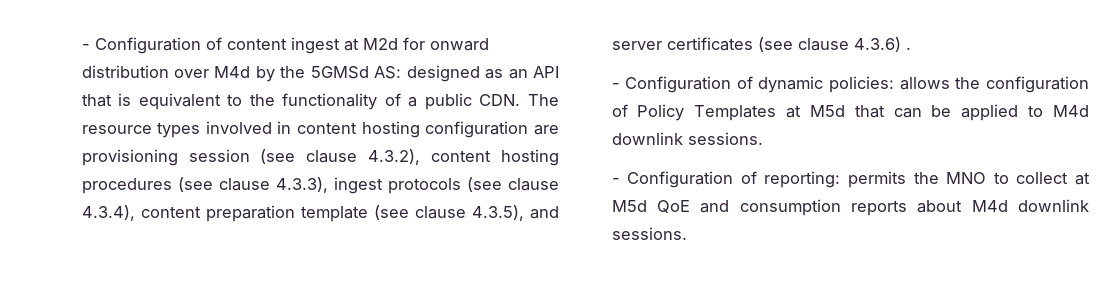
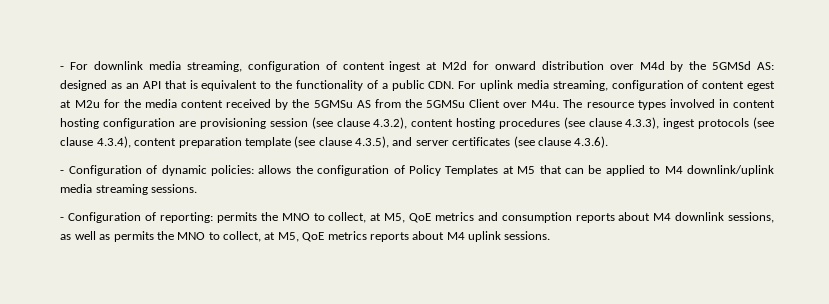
[81,37,201,54] - Configuration -> [60,61,320,72] - For downlink media streaming, configuration
(521, 100) none -> [458,80,776,91] [60,99,560,110] For uplink media streaming, configuration of content egest at M2u for the media content received by the 5GMSu AS from the 5GMSu Client over M4u.
[853,37,911,52] 4.3.6) . -> [574,136,609,148] 4.3.6).
[809,105,845,117] M5d -> [517,166,536,174] M5
[1053,105,1089,117] [611,132,683,145] M4d downlink -> [664,165,774,176] [60,184,148,195] M4 downlink/uplink media streaming
[1016,172,1090,185] [611,199,1089,216] collect at M5d QoE and consumption reports about M4d downlink -> [328,212,775,223] [60,231,502,242] collect, at M5, QoE metrics and consumption reports about M4 downlink sessions, as well as permits the MNO to collect, at M5, QoE metrics reports about M4 uplink

